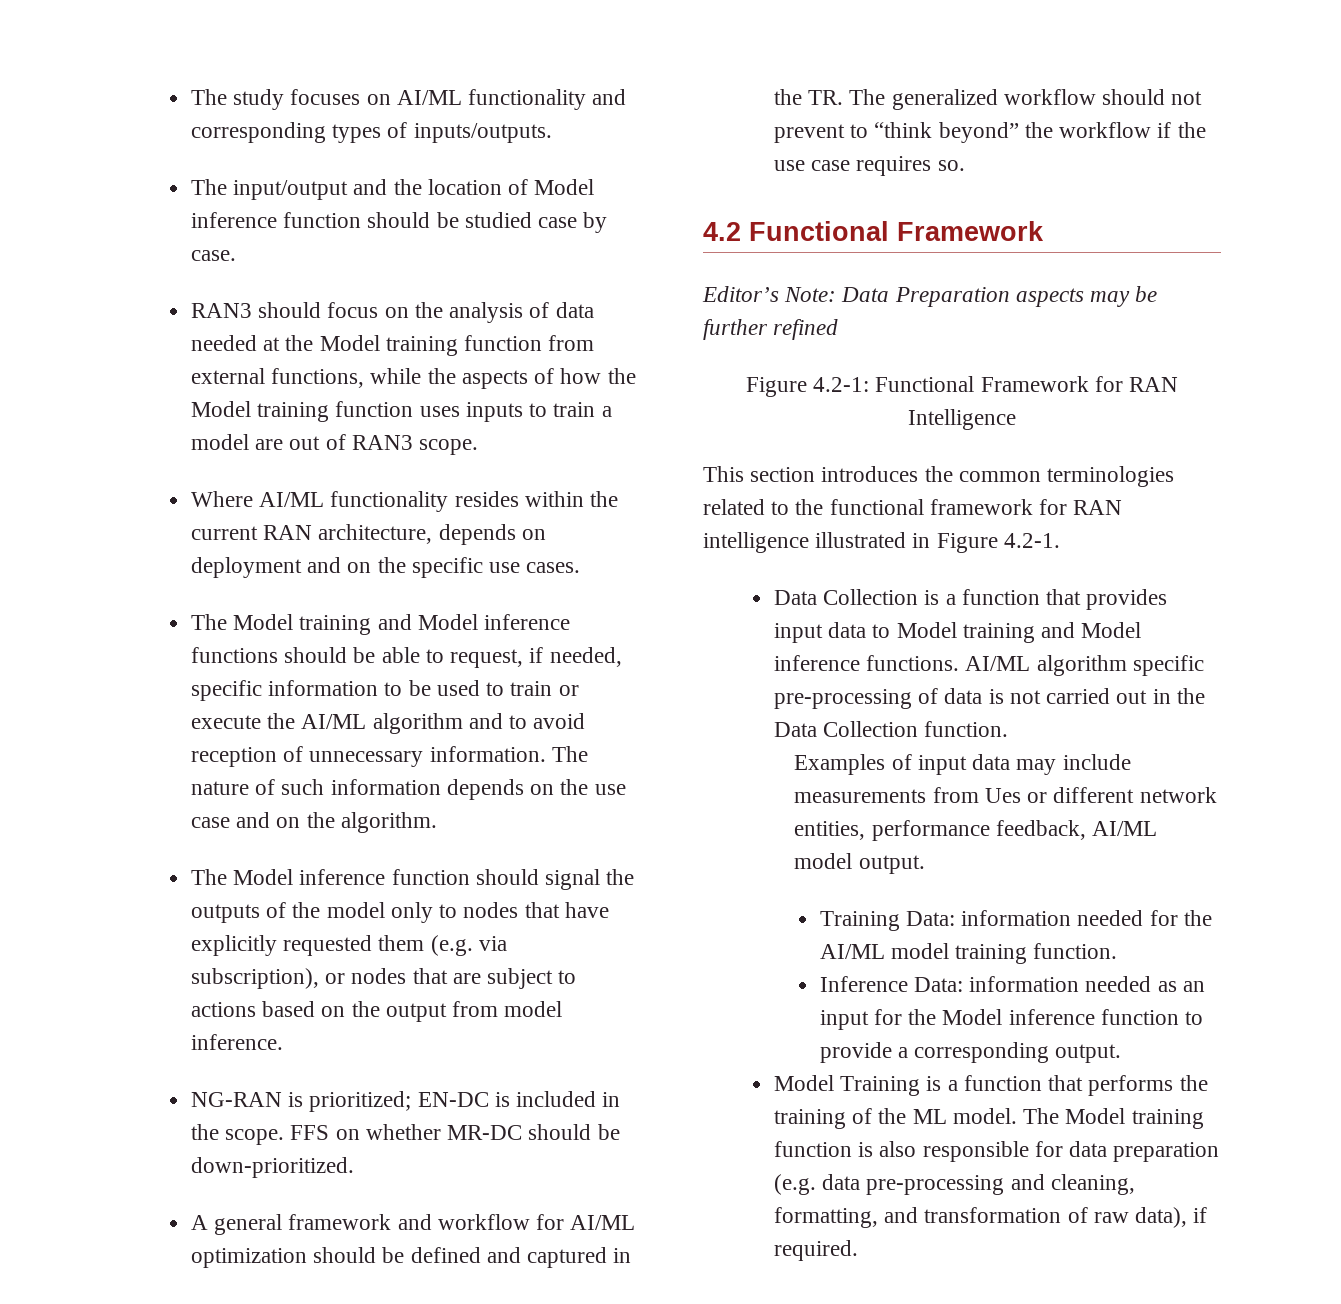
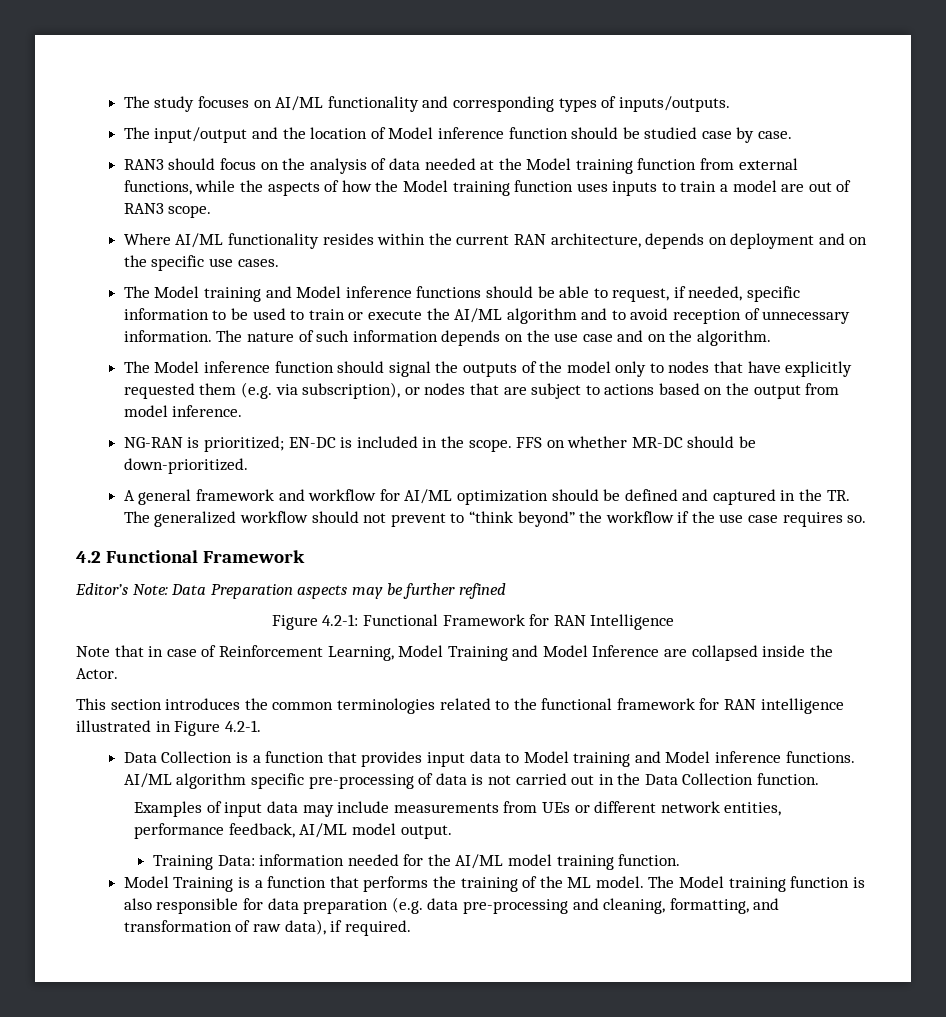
(1016, 419) none -> [76,645,833,661] [76,668,118,679] // Note that in case of Reinforcement Learning, Model Training and Model Inference are collapsed inside the Actor.
[984,788,1021,803] Ues -> [541,802,570,813] UEs
[819,976,1205,992] [819,1009,1204,1030] [819,1042,1122,1063] // Inference Data: information needed as an input for the Model inference function to provide a corresponding output. -> (681, 860) none

